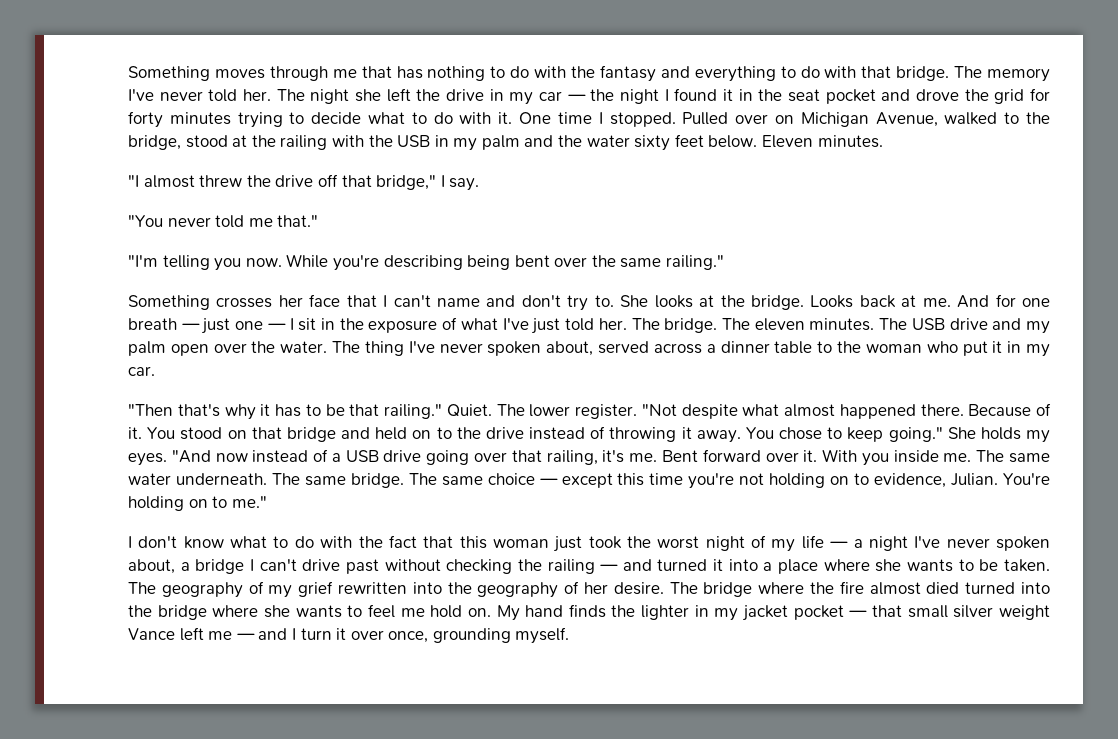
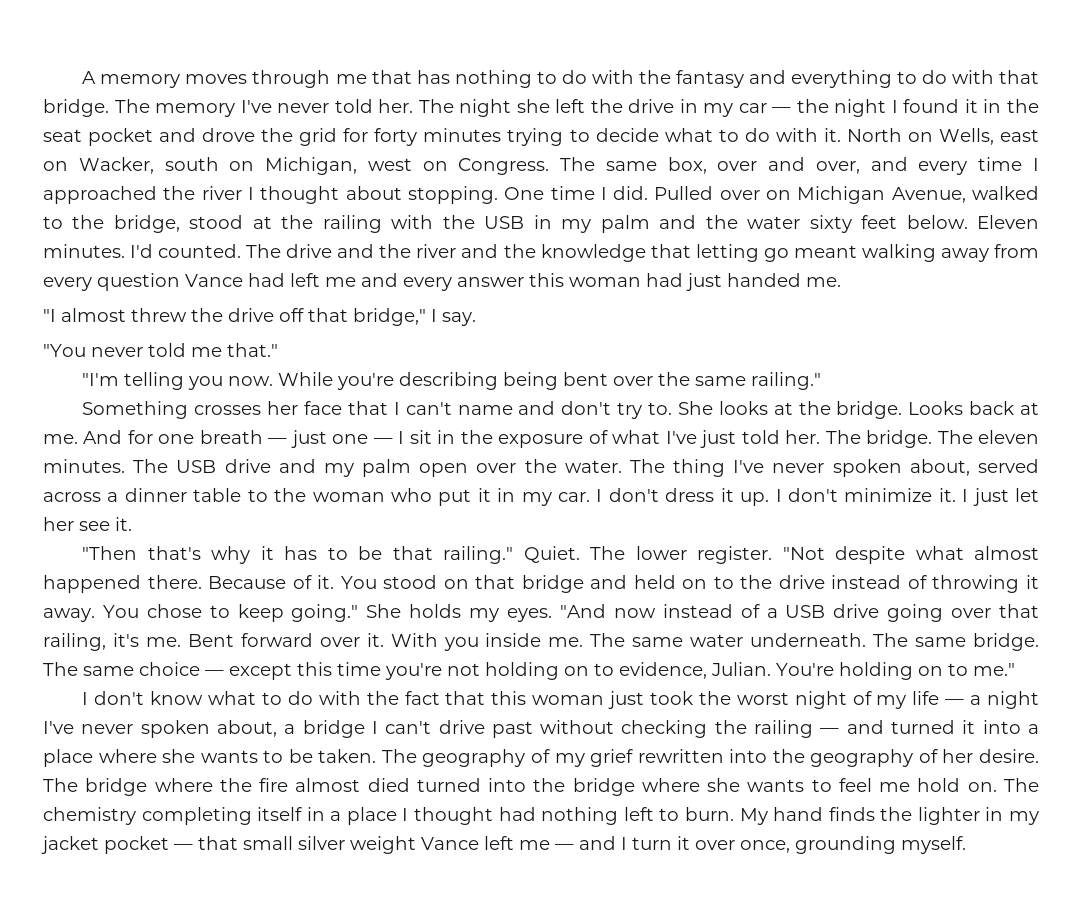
[128,66,210,81] Something -> [82,71,181,88] A memory
(513, 118) none -> [846,128,1039,145] [43,157,1039,175] [43,186,498,204] North on Wells, east on Wacker, south on Michigan, west on Congress. The same box, over and over, and every time I approached the river I thought about stopping.
[609,112,676,127] stopped. -> [613,186,649,200] did.
(883, 141) none -> [130,244,1039,262] [43,273,841,291] I'd counted. The drive and the river and the knowledge that letting go meant walking away from every question Vance had left me and every answer this woman had just handed me.
(155, 371) none -> [596,488,1039,506] [43,517,132,531] I don't dress it up. I don't minimize it. I just let her see it.
(491, 612) none -> [1004,778,1040,792] [43,807,734,825] The chemistry completing itself in a place I thought had nothing left to burn.

